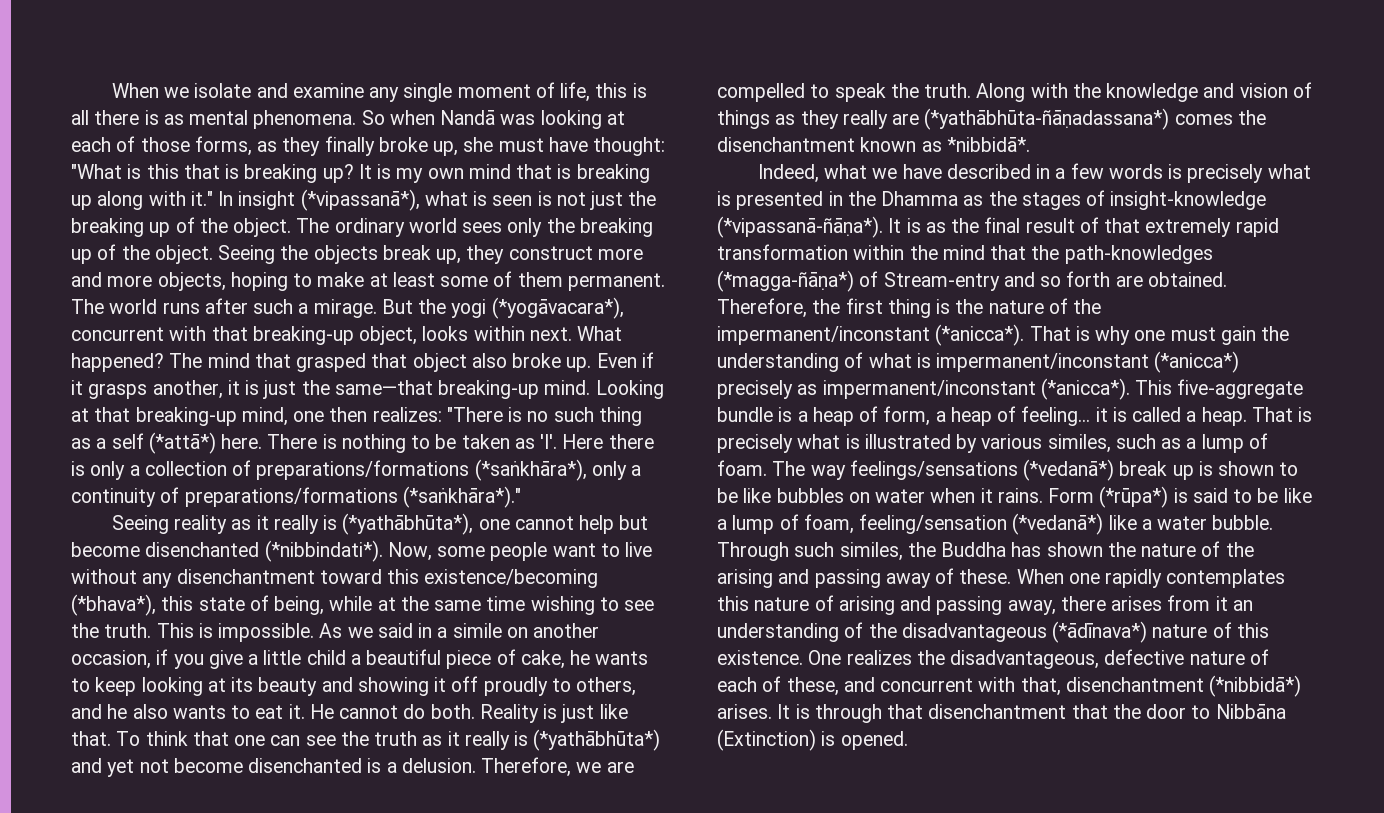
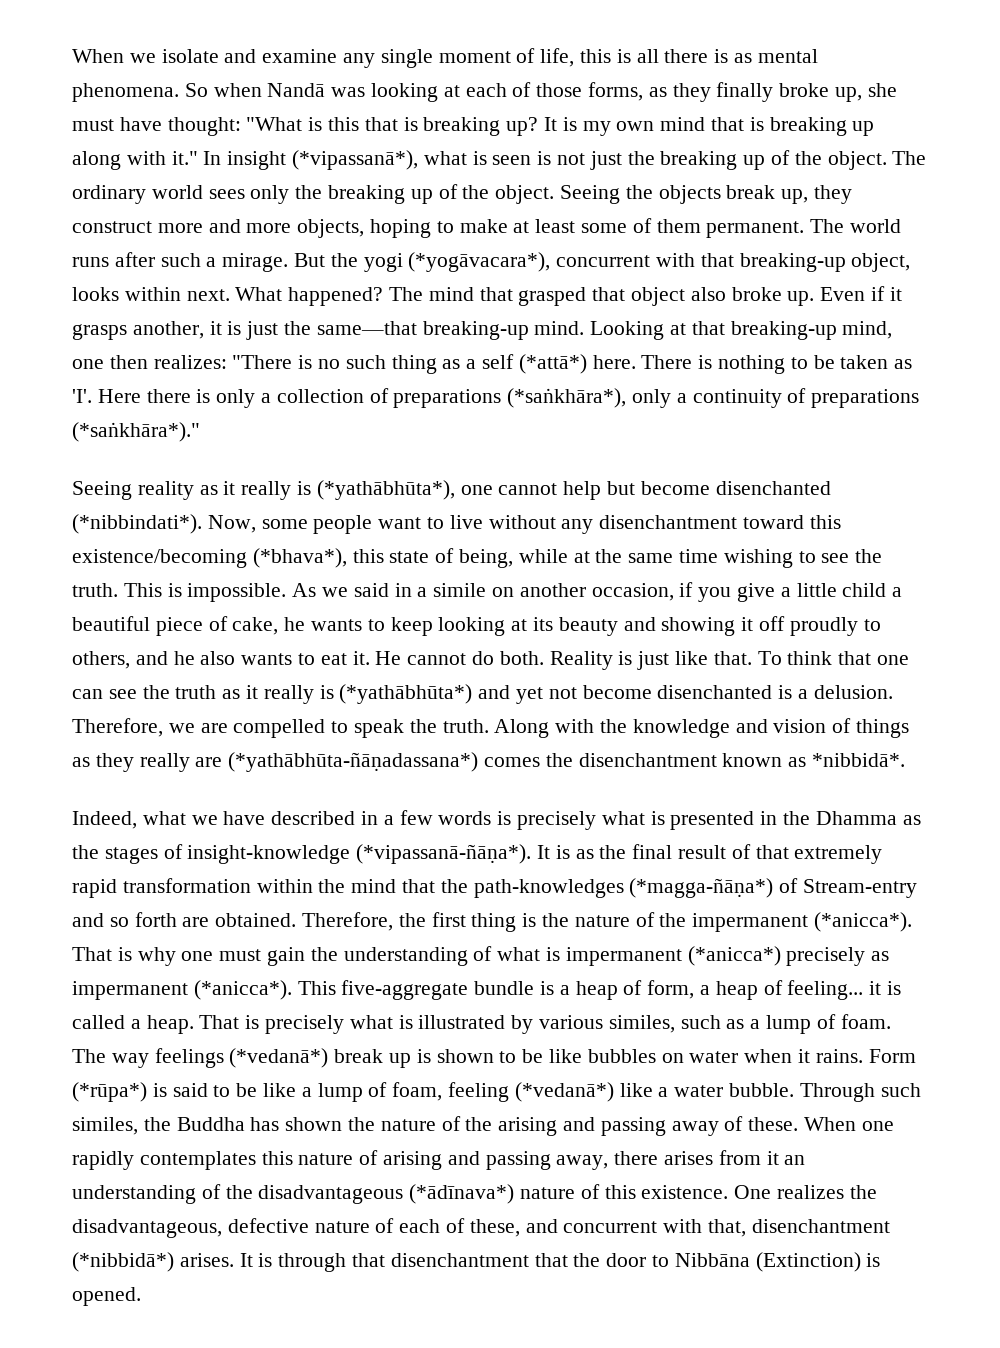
[256,460,470,480] preparations/formations -> [393,389,502,408] preparations
[184,487,398,507] preparations/formations -> [811,389,920,408] preparations
[717,326,930,345] impermanent/inconstant -> [692,913,809,932] impermanent
[936,353,1150,372] impermanent/inconstant -> [565,947,682,966] impermanent
[822,380,1036,399] impermanent/inconstant -> [72,981,188,1000] impermanent
[849,460,1018,480] feelings/sensations -> [154,1048,224,1068] feelings
[859,514,1008,534] feeling/sensation -> [448,1082,510,1102] feeling

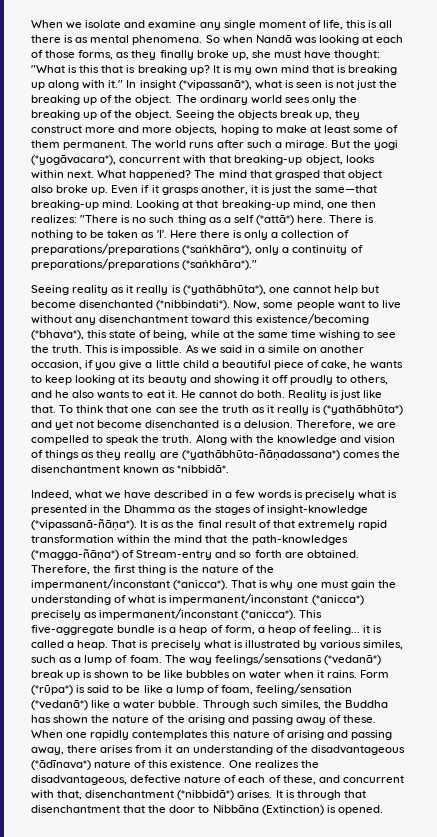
[393,389,502,408] preparations -> [31,243,180,255] preparations/preparations
[811,389,920,408] preparations -> [31,258,180,270] preparations/preparations
[692,913,809,932] impermanent -> [31,578,170,590] impermanent/inconstant
[565,947,682,966] impermanent -> [169,593,309,605] impermanent/inconstant
[72,981,188,1000] impermanent -> [99,608,239,620] impermanent/inconstant
[154,1048,224,1068] feelings -> [214,653,322,665] feelings/sensations
[448,1082,510,1102] feeling -> [256,683,353,695] feeling/sensation

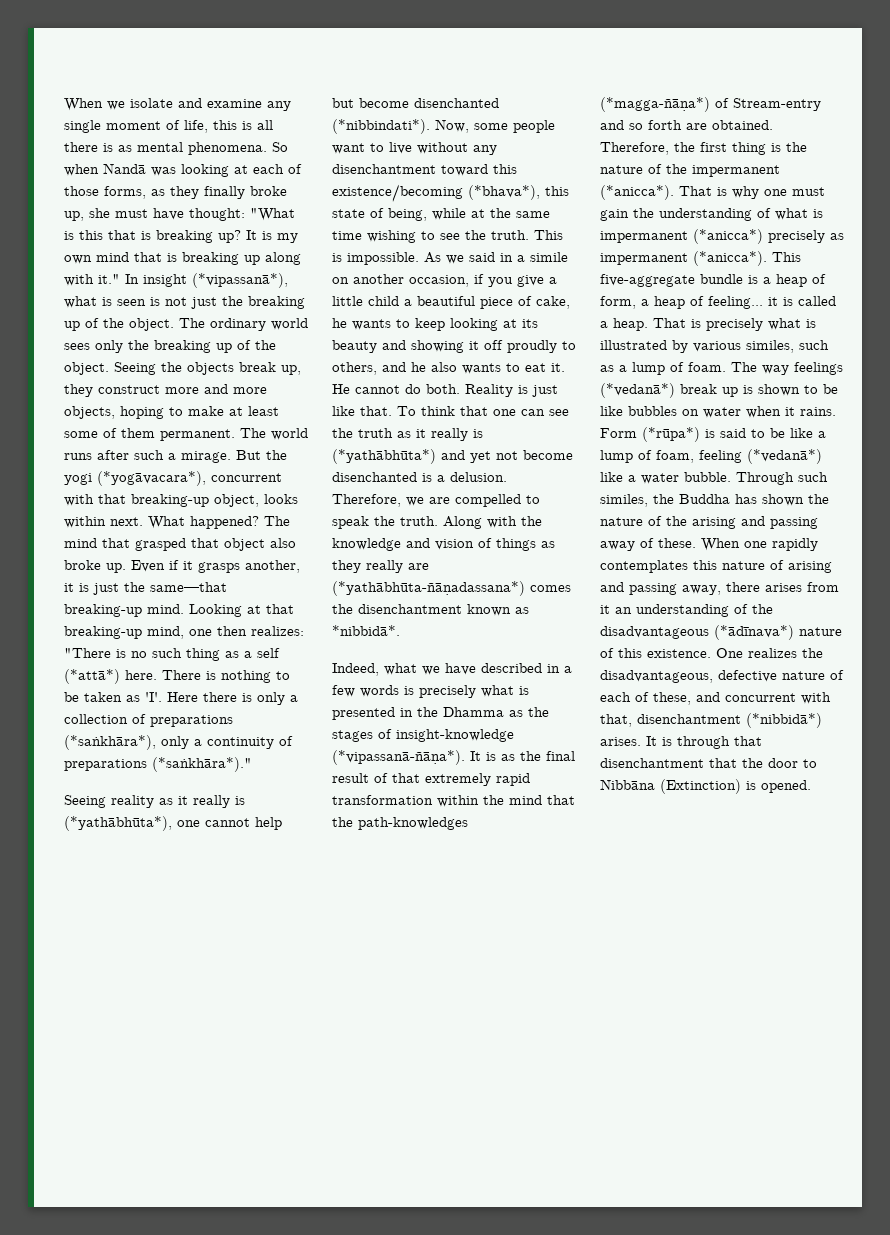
[31,243,180,255] preparations/preparations -> [150,715,233,727] preparations
[31,258,180,270] preparations/preparations -> [64,759,147,771] preparations
[31,578,170,590] impermanent/inconstant -> [692,165,780,177] impermanent
[169,593,309,605] impermanent/inconstant -> [600,231,688,243] impermanent
[99,608,239,620] impermanent/inconstant -> [600,253,688,265] impermanent
[214,653,322,665] feelings/sensations -> [794,362,843,375] feelings
[256,683,353,695] feeling/sensation -> [699,450,742,463] feeling

